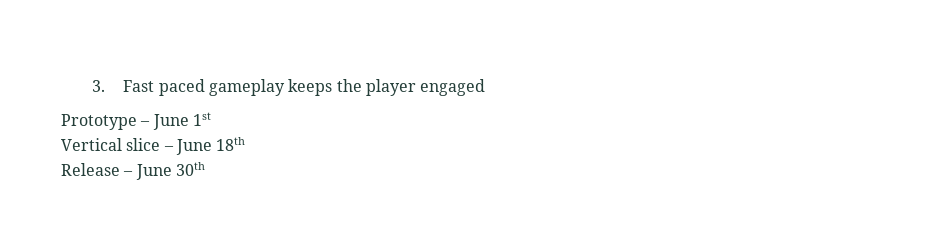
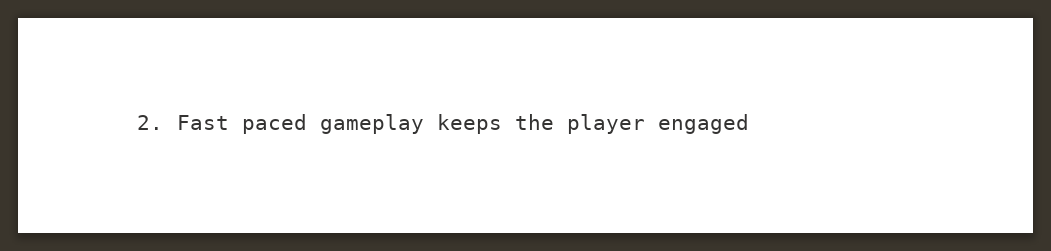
[92,80,106,92] 3. -> [136,115,163,130] 2.
[61,112,211,130] [61,137,246,155] [61,162,205,180] // Prototype – June 1st // Vertical slice – June 18th // Release – June 30th -> (750, 124) none

